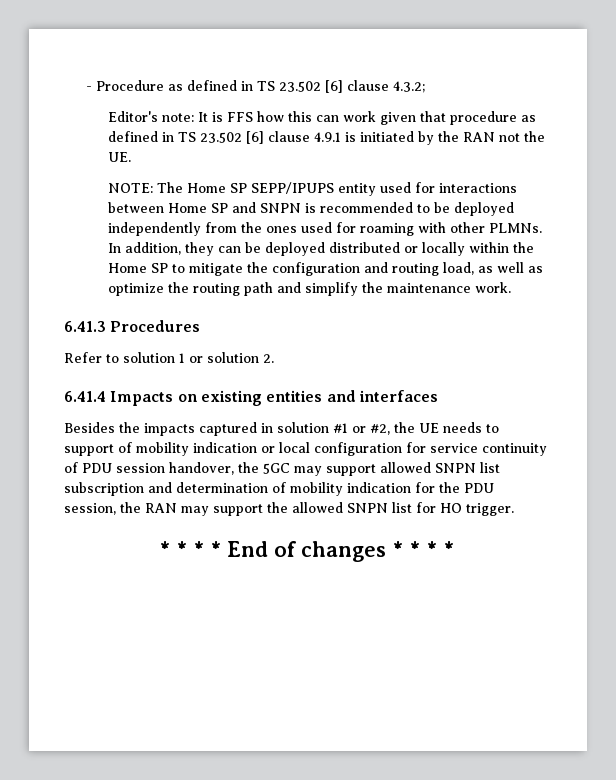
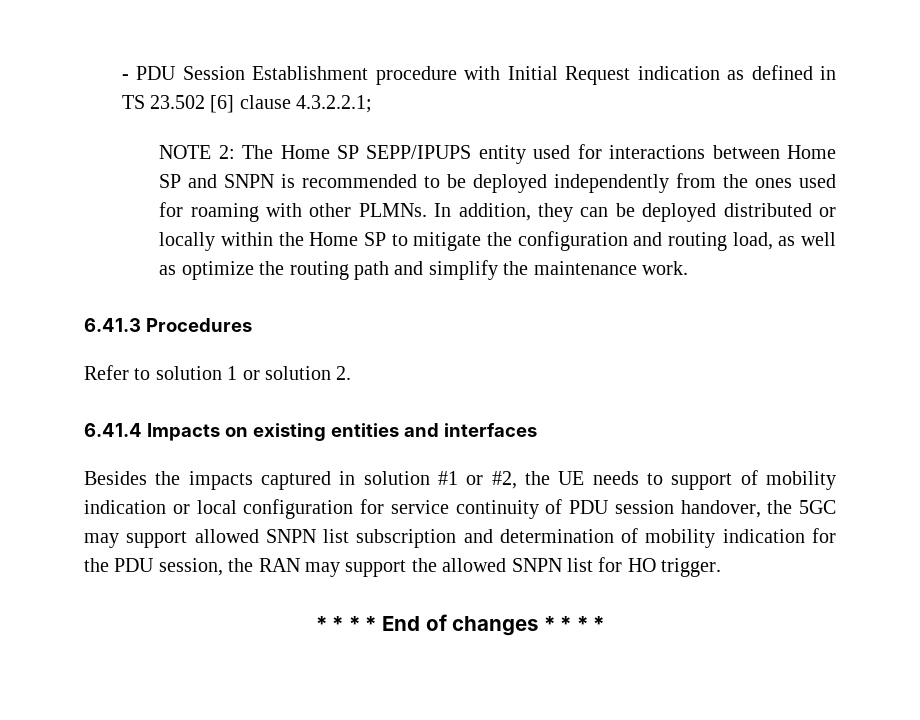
[95,80,425,93] [107,111,536,125] [107,131,545,145] [107,152,131,162] [107,183,153,193] Procedure as defined in TS 23.502 [6] clause 4.3.2; // Editor's note: It is FFS how this can work given that procedure as defined in TS 23.502 [6] clause 4.9.1 is initiated by the RAN not the UE. // NOTE: -> [136,65,836,85] [121,95,373,113] [159,145,235,159] PDU Session Establishment procedure with Initial Request indication as defined in TS 23.502 [6] clause 4.3.2.2.1; // NOTE 2:

